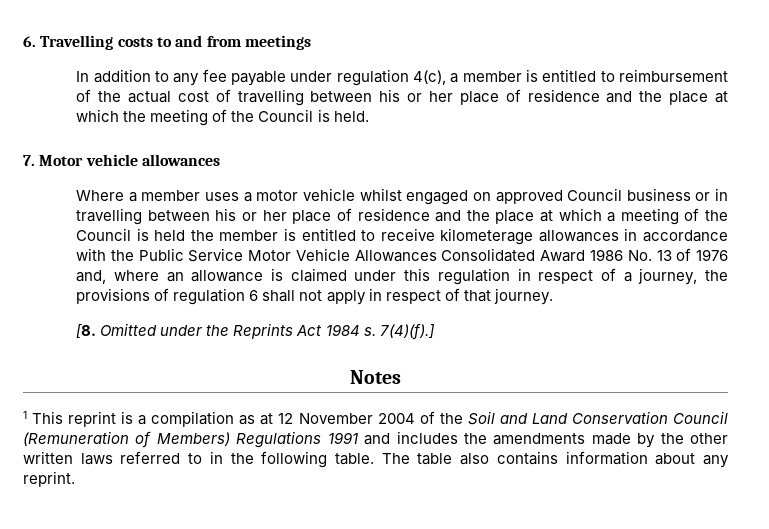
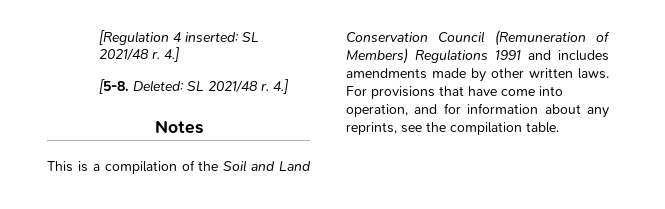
[23,35,311,50] [76,69,728,86] [76,89,729,106] [76,109,369,126] [23,154,220,166] [76,188,729,205] [76,208,729,225] [76,228,728,245] [76,248,728,262] [76,268,729,285] [76,288,553,305] [76,323,435,340] [350,370,401,384] [23,411,415,427] 6. Travelling costs to and from meetings // In addition to any fee payable under regulation 4(c), a member is entitled to reimbursement of the actual cost of travelling between his or her place of residence and the place at which the meeting of the Council is held. // 7. Motor vehicle allowances // Where a member uses a motor vehicle whilst engaged on approved Council business or in travelling between his or her place of residence and the place at which a meeting of the Council is held the member is entitled to receive kilometerage allowances in accordance with the Public Service Motor Vehicle Allowances Consolidated Award 1986 No. 13 of 1976 and, where an allowance is claimed under this regulation in respect of a journey, the provisions of regulation 6 shall not apply in respect of that journey. // [8. Omitted under the Reprints Act 1984 s. 7(4)(f).] // Notes // 1 This reprint is a compilation as at 12 November 2004 -> [98,30,259,45] [98,47,180,62] [98,79,289,94] [154,120,203,134] [47,161,177,174] [Regulation 4 inserted: SL 2021/48 r. 4.] // [5-8. Deleted: SL 2021/48 r. 4.] // Notes // This is a compilation
[463,433,487,444] the -> (609, 55) none
[660,433,684,444] the -> (486, 75) none
[80,451,729,468] [23,471,75,487] laws referred to in the following table. The table also contains information about any reprint. -> [578,68,609,79] [346,86,563,99] [346,103,609,118] [346,122,559,135] laws. For provisions that have come into operation, and for information about any reprints, see the compilation table.

